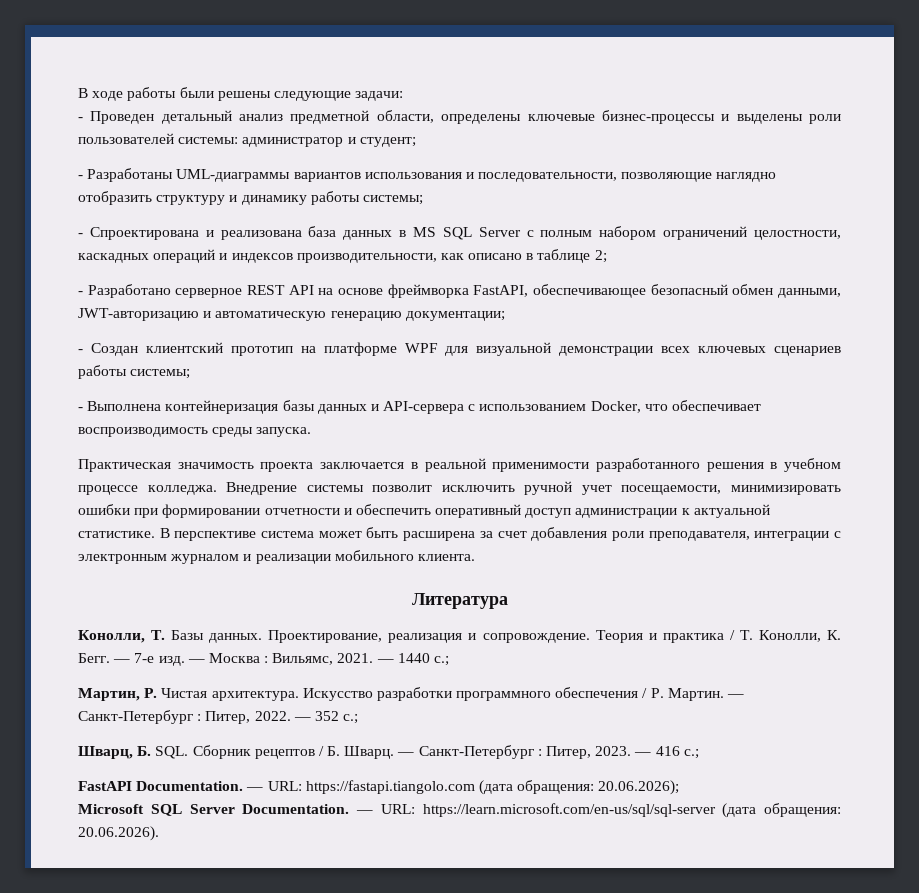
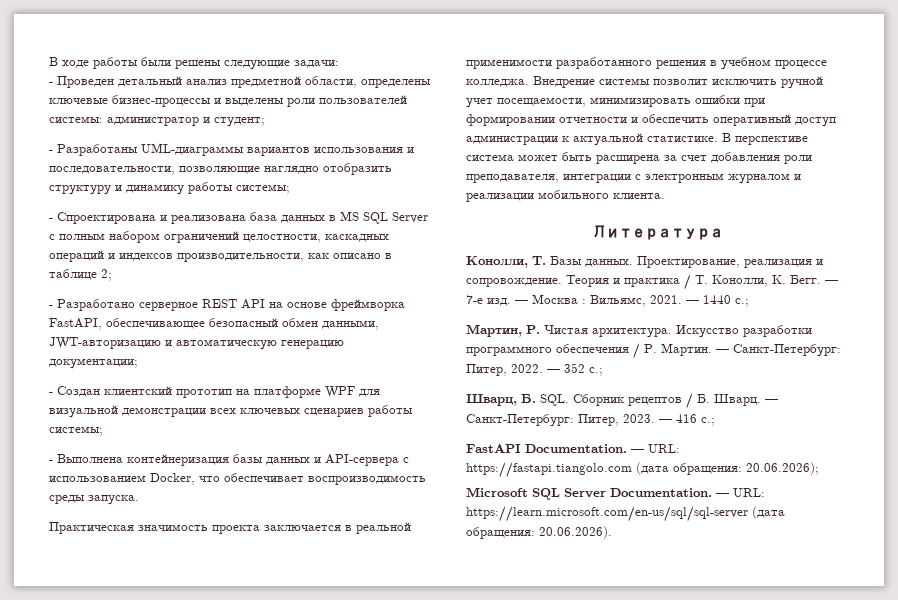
[78,710,202,724] Санкт-Петербург : -> [733,344,841,357] Санкт-Петербург:
[418,745,542,759] Санкт-Петербург : -> [466,414,574,427] Санкт-Петербург:

